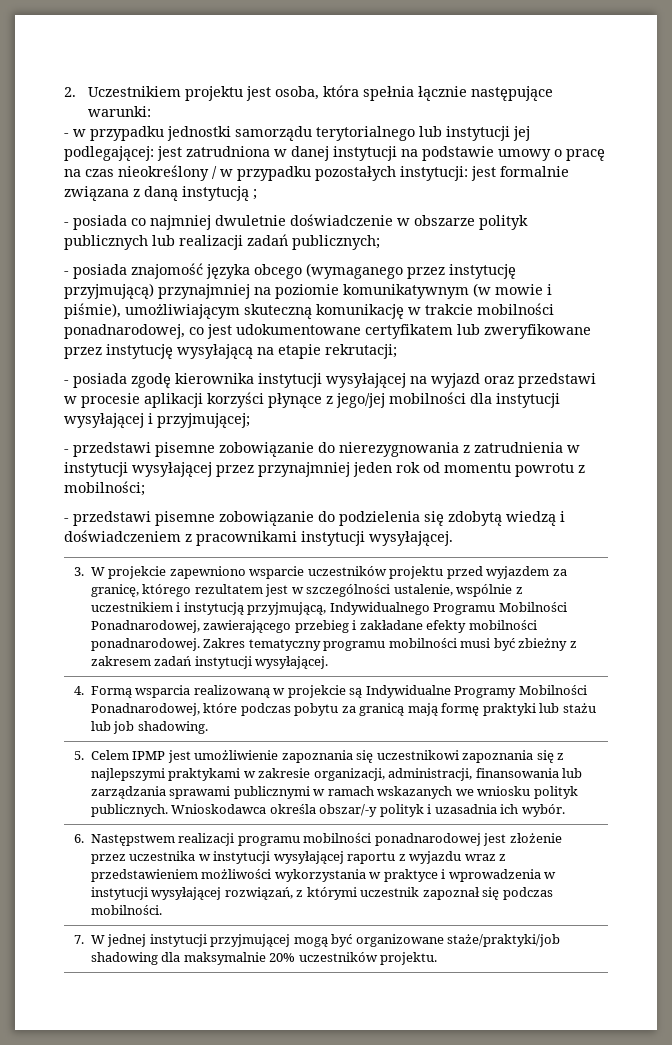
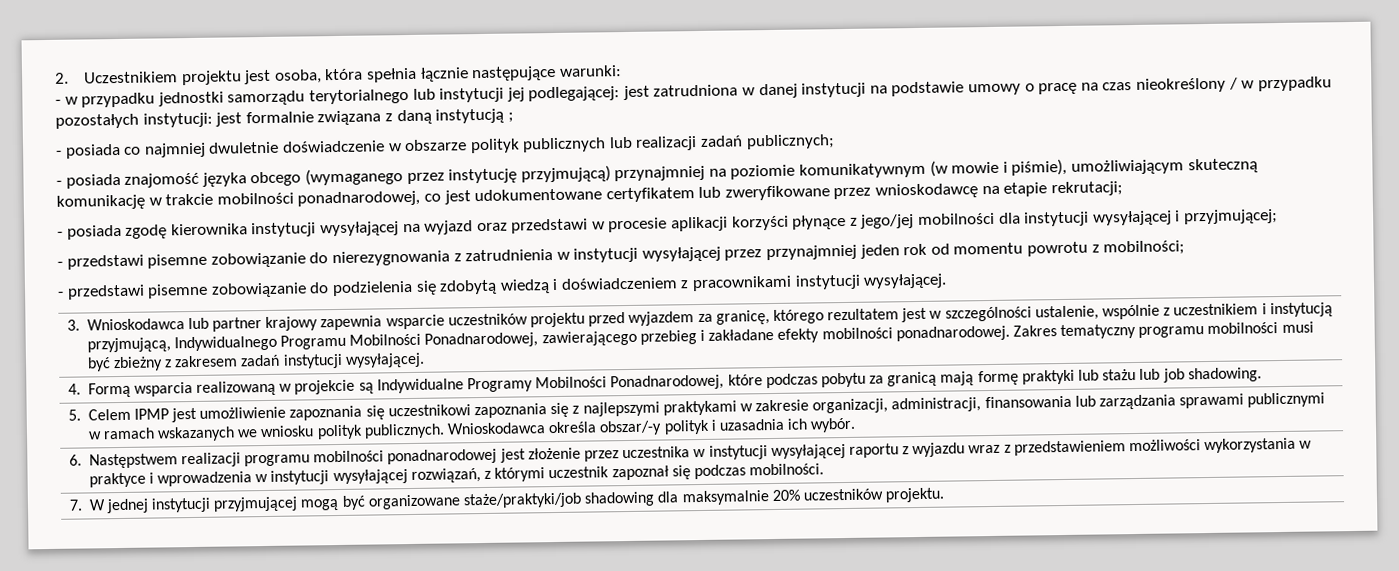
[106,344,253,359] instytucję wysyłającą -> [875,183,979,199] wnioskodawcę
[90,566,246,579] W projekcie zapewniono -> [86,315,383,332] Wnioskodawca lub partner krajowy zapewnia

